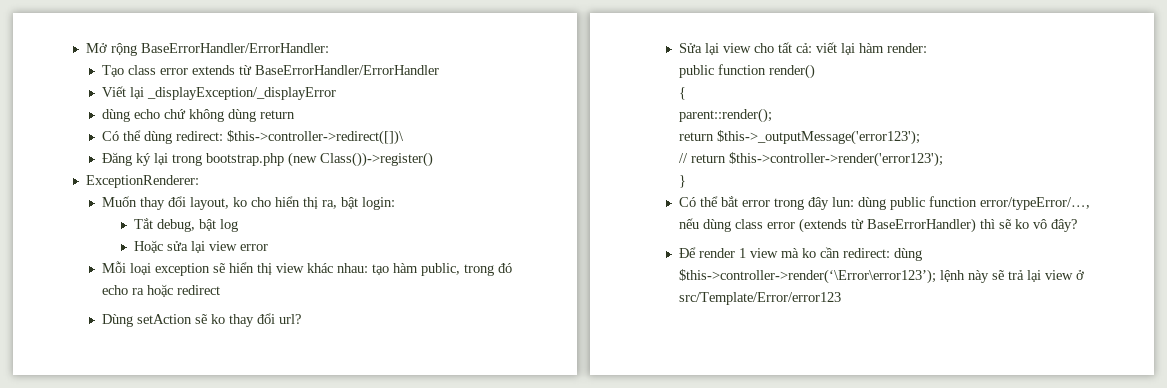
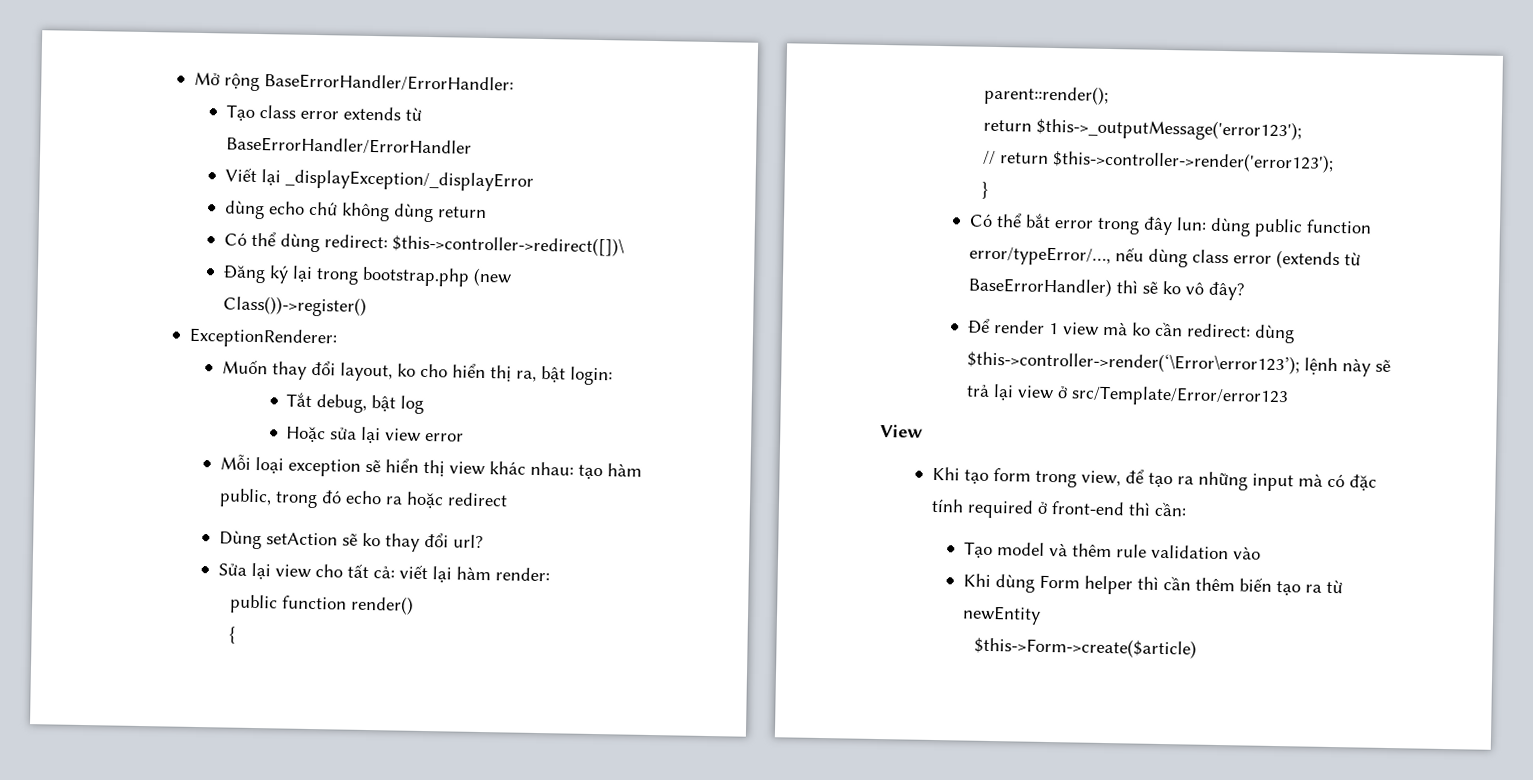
(842, 298) none -> [880,424,923,438] [932,466,1378,492] [931,498,1188,519] [963,541,1261,560] [962,573,1343,596] [961,605,1041,625] [974,636,1198,659] // View // Khi tạo form trong view, để tạo ra những input mà có đặc tính required ở front-end thì cần: // Tạo model và thêm rule validation vào // Khi dùng Form helper thì cần thêm biến tạo ra từ newEntity // $this->Form->create($article)

